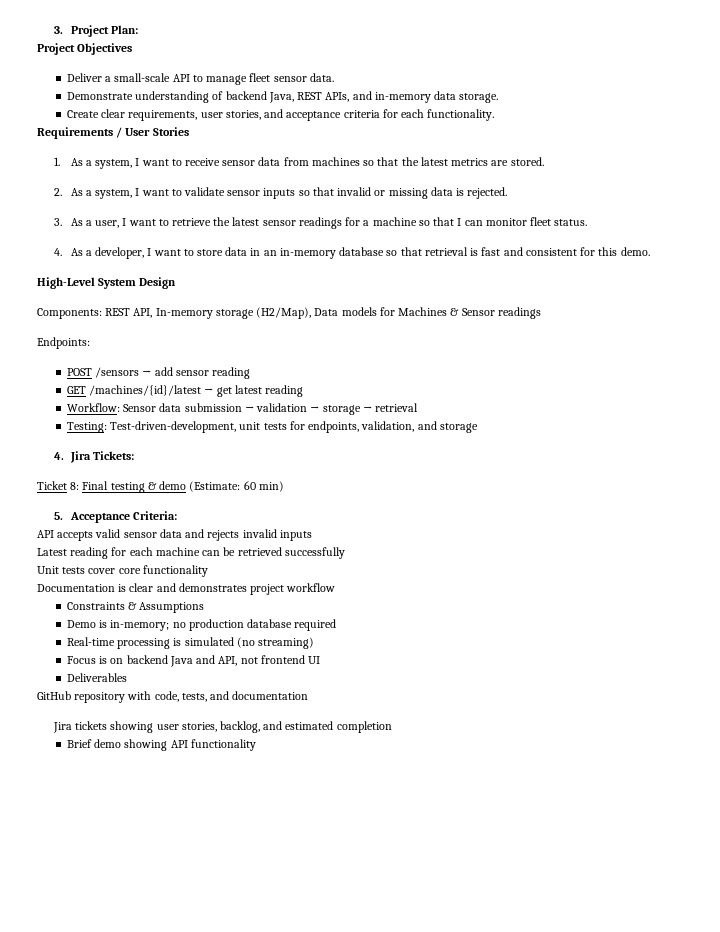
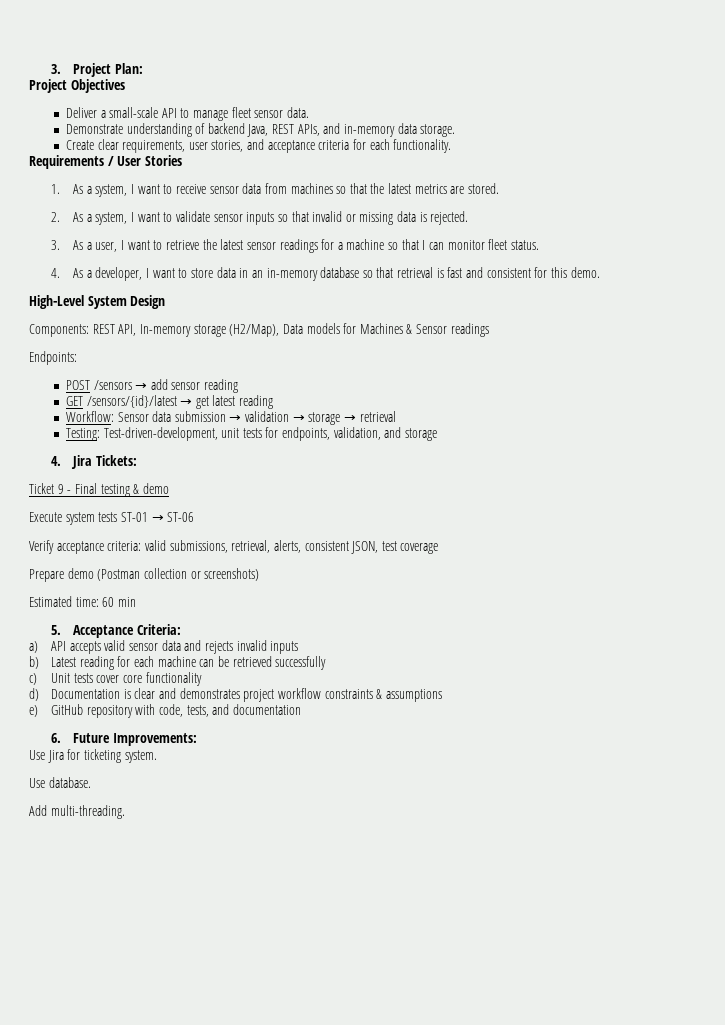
[89,385,202,396] /machines/{id}/latest -> [86,395,177,408] /sensors/{id}/latest
[70,482,80,490] 8: -> [57,484,72,494] 9 -
[189,481,284,492] (Estimate: 60 min) -> [29,512,195,525] [29,540,439,554] [29,568,260,582] [29,596,136,607] // Execute system tests ST-01 → ST-06 // Verify acceptance criteria: valid submissions, retrieval, alerts, consistent JSON, test coverage // Prepare demo (Postman collection or screenshots) // Estimated time: 60 min
(177, 515) none -> [29,641,38,653] a)
(312, 535) none -> [29,656,39,669] b)
(345, 553) none -> [29,673,37,685] c)
(208, 571) none -> [29,688,39,701] d)
[66,602,205,613] [66,619,337,631] [66,637,315,649] [66,655,321,667] [66,673,127,682] // Constraints & Assumptions // Demo is in-memory; no production database required // Real-time processing is simulated (no streaming) // Focus is on backend Java and API, not frontend UI // Deliverables // -> [324,689,442,702] [29,705,38,717] constraints & assumptions // e)
[52,721,392,733] [66,739,256,751] Jira tickets showing user stories, backlog, and estimated completion // Brief demo showing API functionality -> [51,733,197,746] [29,749,157,763] [29,777,91,788] [29,805,125,819] 6. Future Improvements: // Use Jira for ticketing system. // Use database. // Add multi-threading.

